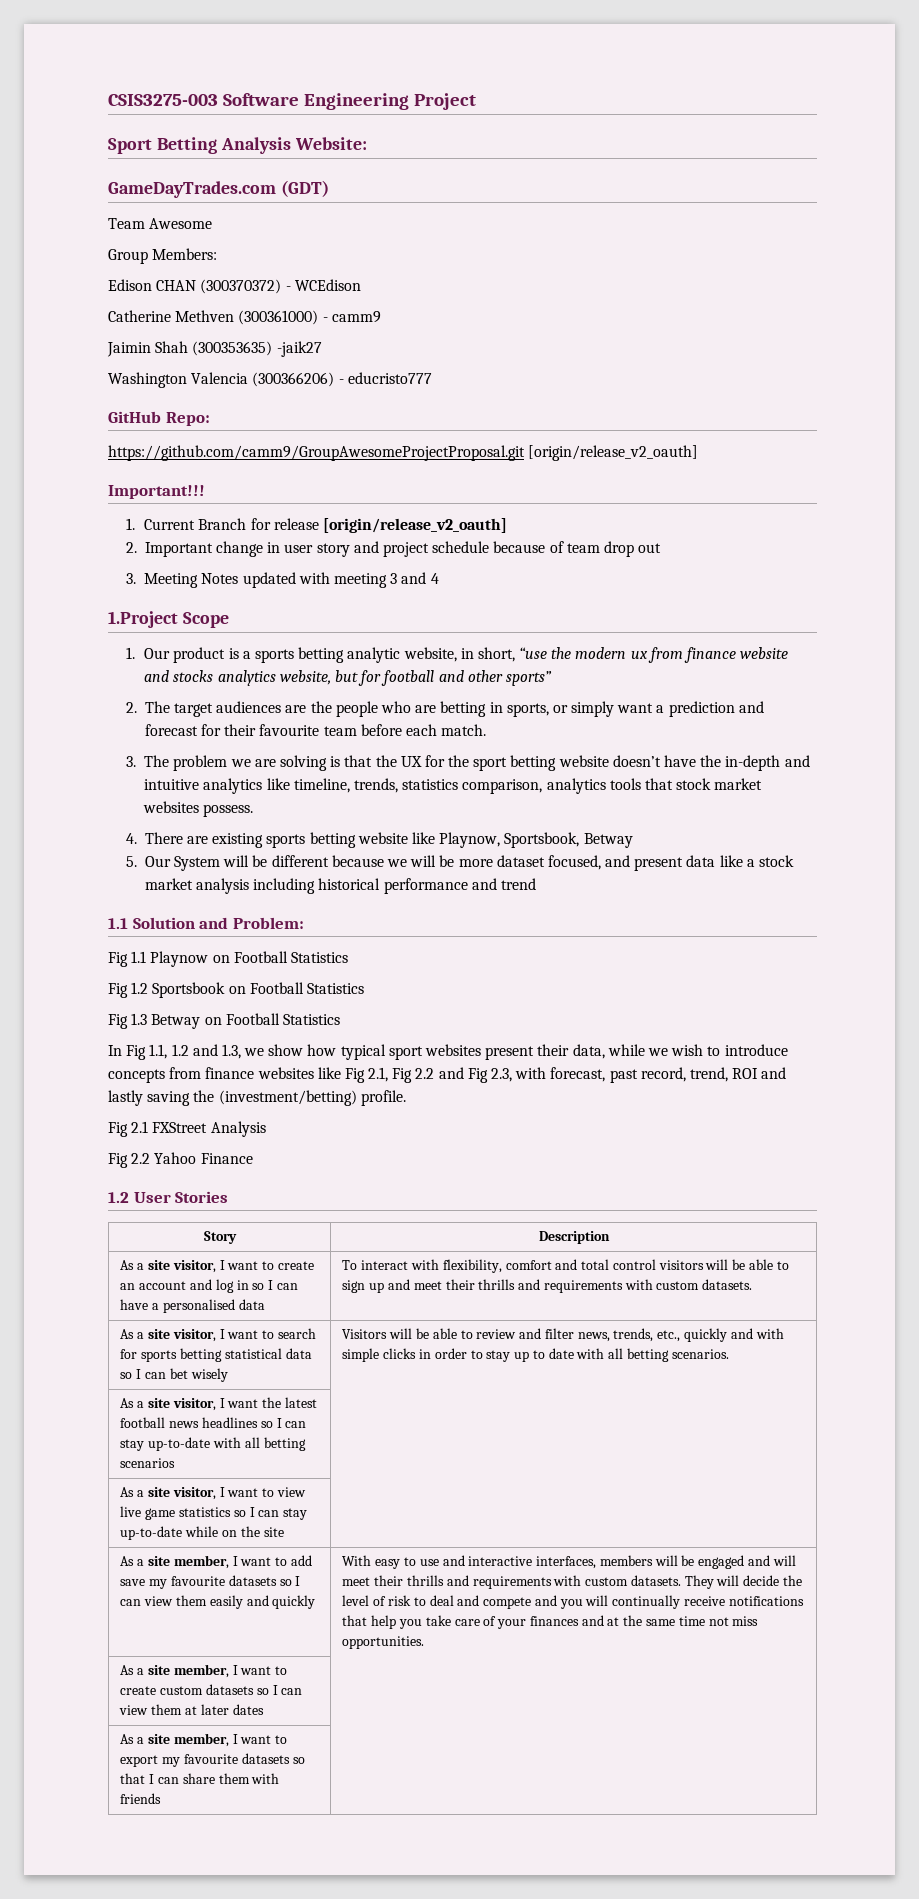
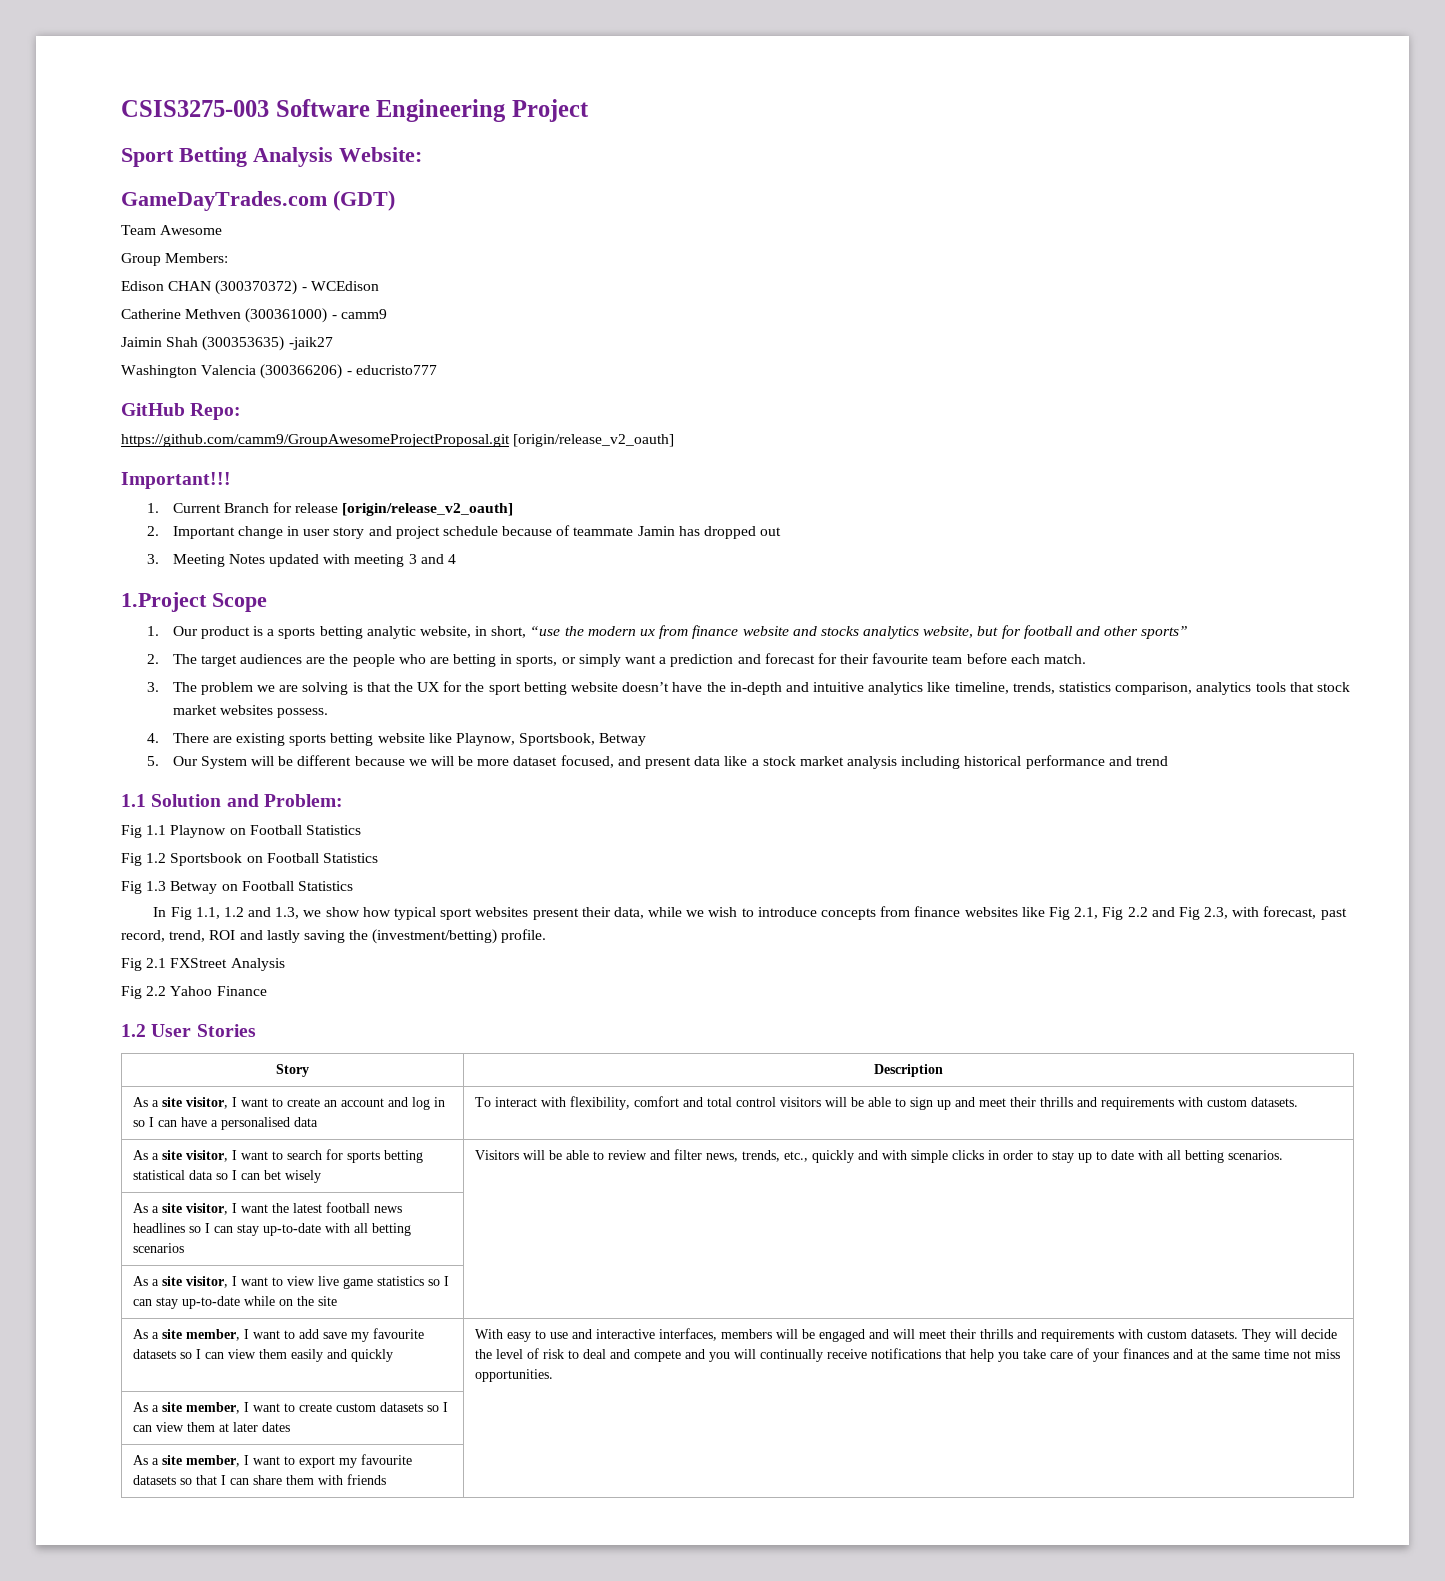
[566,541,634,557] team drop -> [573,526,757,539] teammate Jamin has dropped

